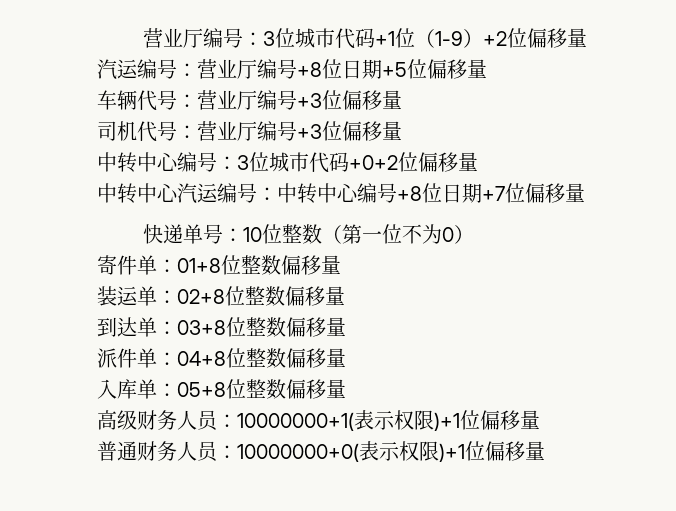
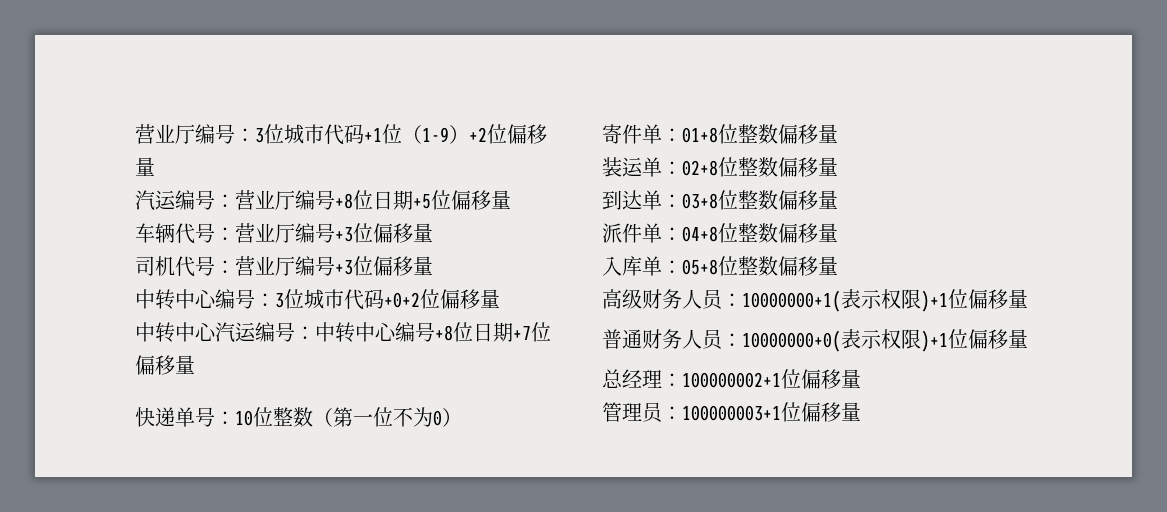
(545, 450) none -> [602,369,861,389] [602,402,861,423] // 总经理：100000002+1位偏移量 // 管理员：100000003+1位偏移量

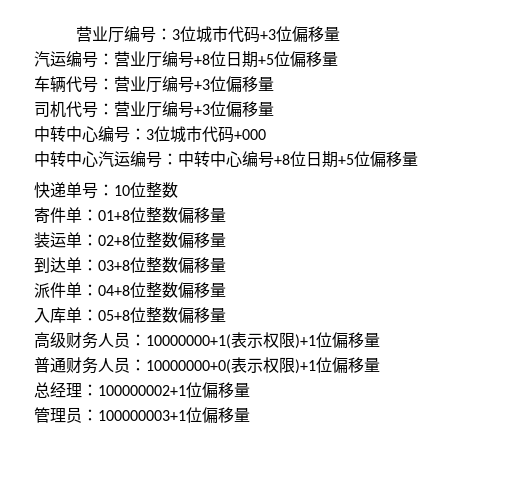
[364,124,487,144] +1位（1-9）+2 -> [259,29,276,40] +3
[384,289,500,309] +0+2位偏移量 -> [234,129,266,140] +000
[513,326,531,340] +7 -> [338,154,354,165] +5
[313,407,462,427] （第一位不为0） -> (178, 190) none

